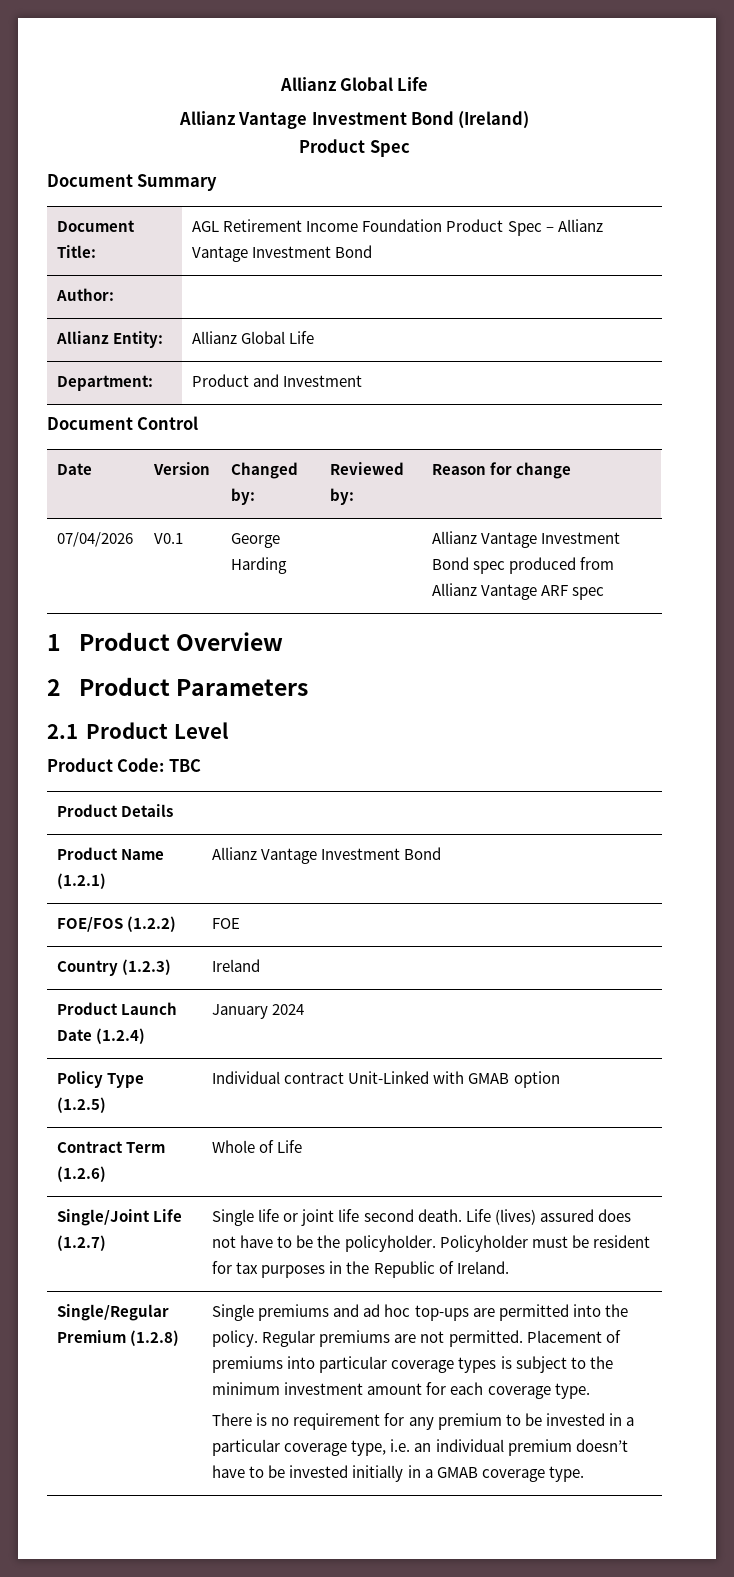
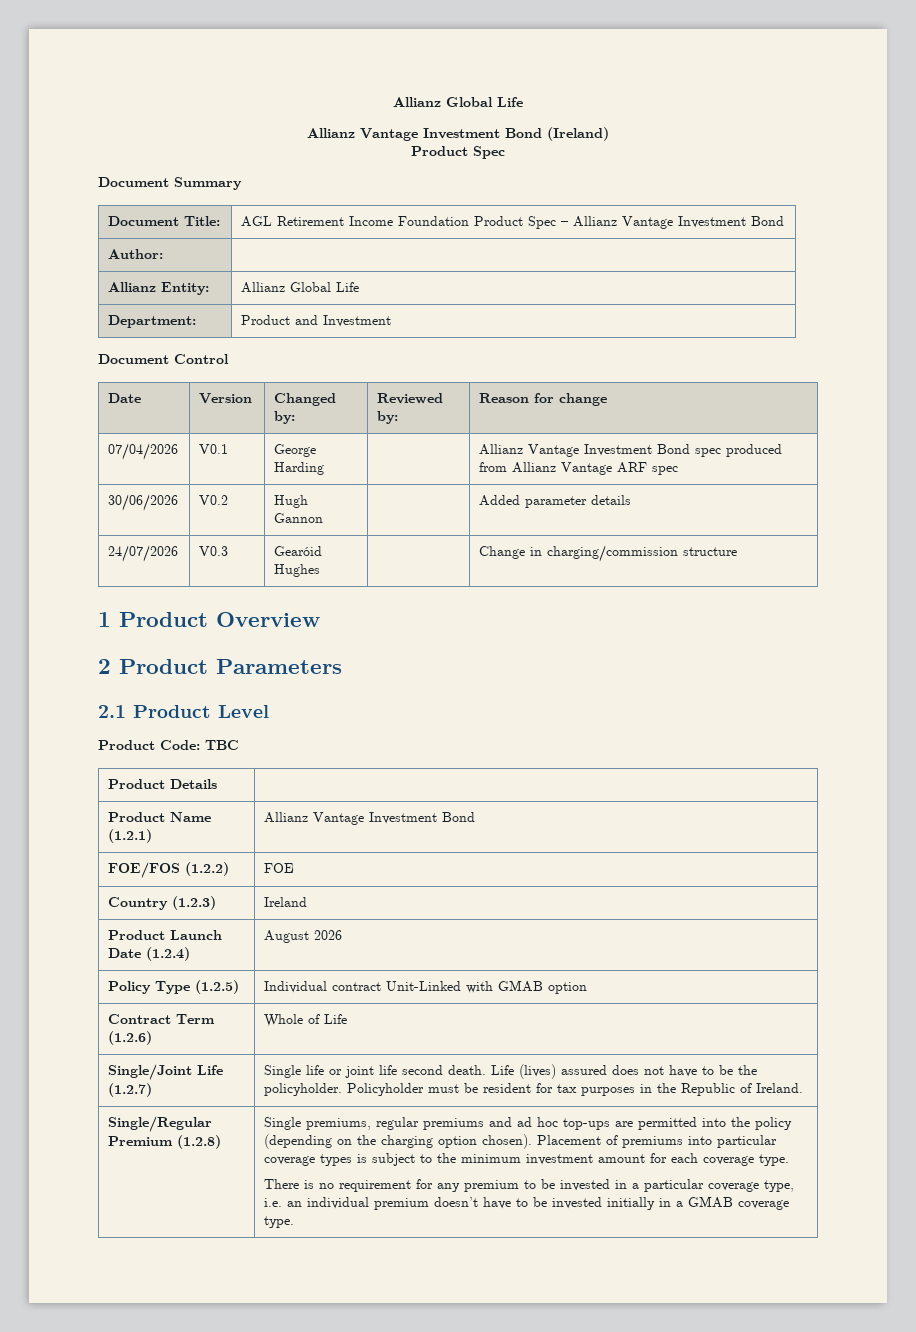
(605, 593) none -> [108,494,179,511] [199,495,229,505] [274,495,309,508] [274,513,324,523] [479,495,632,508] [108,545,179,562] [199,546,229,556] [274,546,323,556] [274,564,321,577] [479,545,738,562] // 30/06/2026 | V0.2 | Hugh Gannon | | Added parameter details // 24/07/2026 | V0.3 | Gearóid Hughes | | Change in charging/commission structure
[212,1004,305,1019] January 2024 -> [264,930,343,943] August 2026
(255, 1312) none -> [306,1117,420,1130] premiums, regular
[212,1330,523,1347] policy. Regular premiums are not permitted. -> [755,1117,793,1130] [264,1134,533,1149] policy (depending on the charging option chosen).

